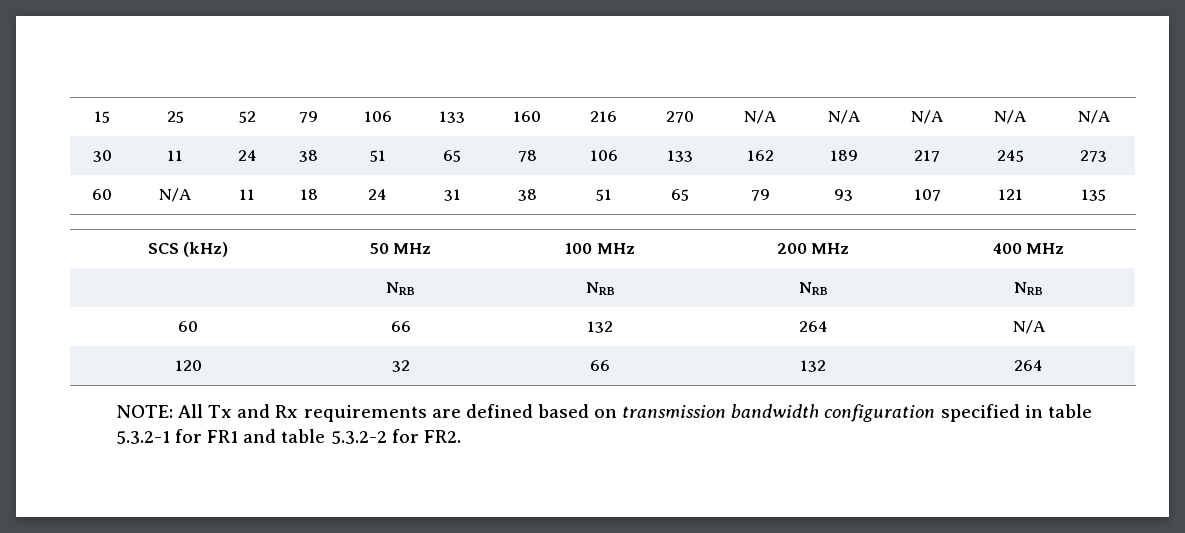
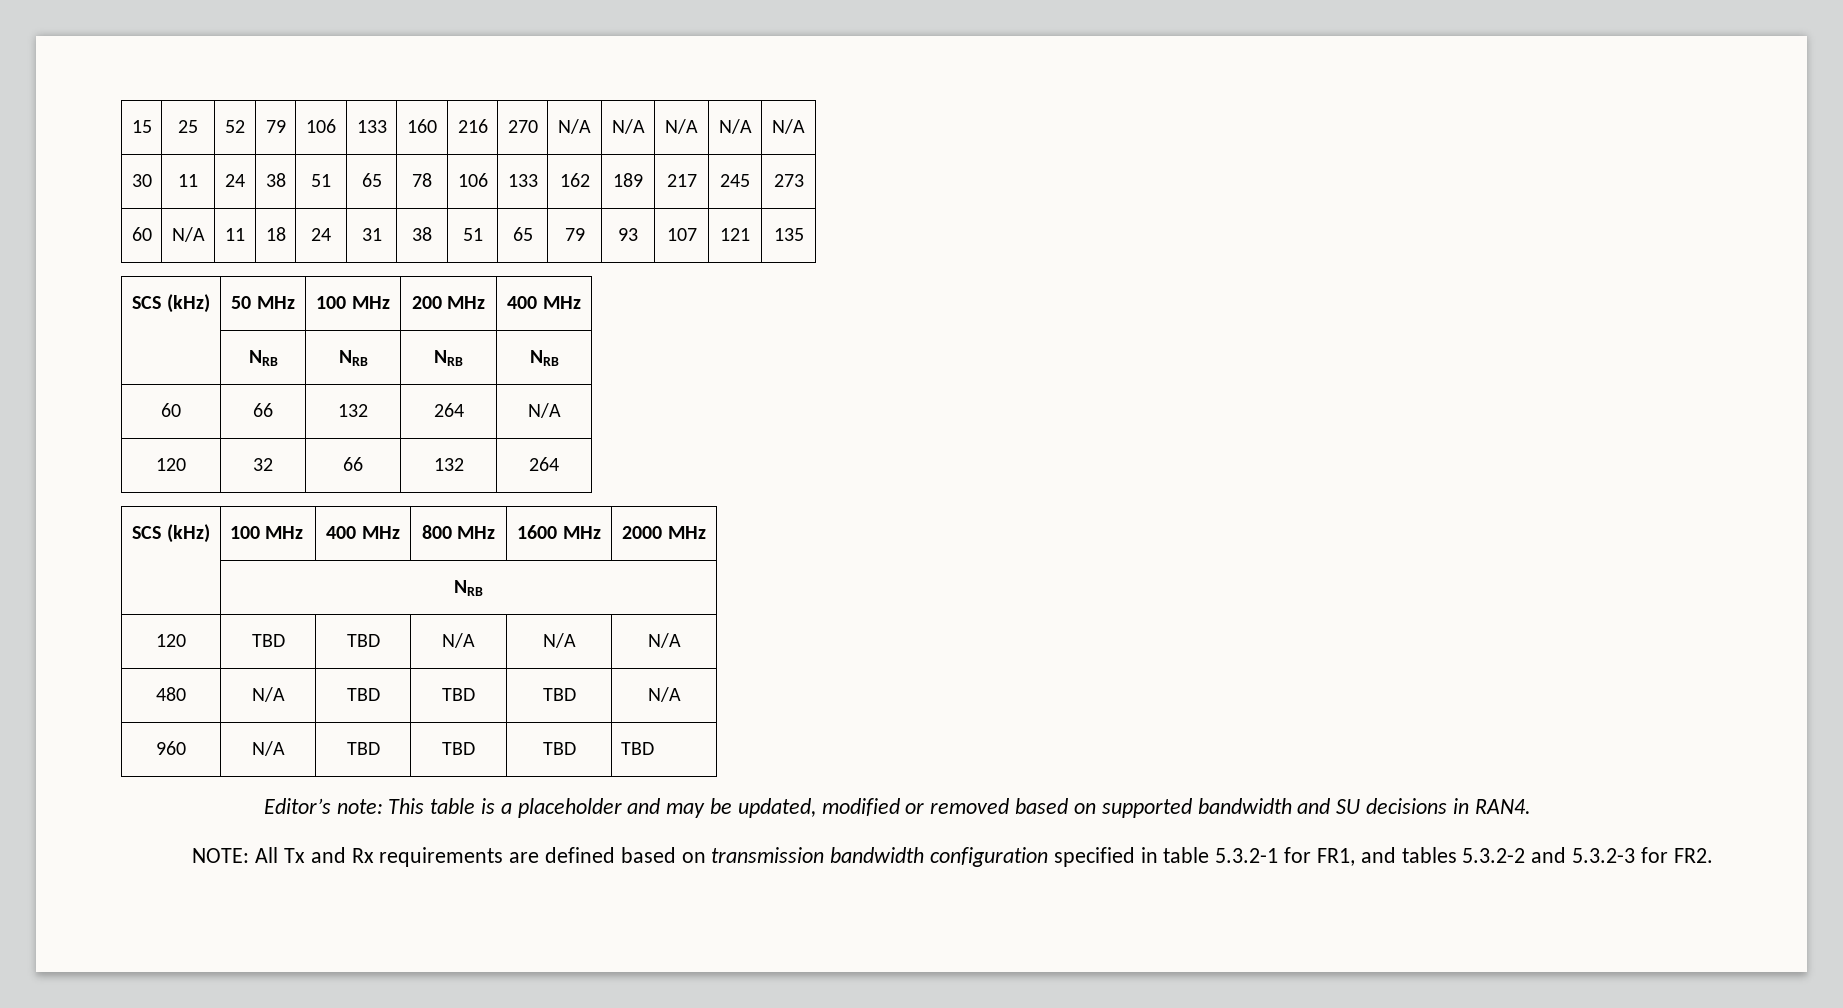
(1043, 365) none -> [132,524,210,543] [229,526,303,539] [326,526,400,539] [421,525,496,539] [517,525,601,539] [622,526,706,539] [454,580,484,596] [156,634,186,647] [251,634,285,647] [346,634,380,647] [442,633,476,648] [542,633,576,648] [647,633,681,648] [156,687,186,701] [251,687,285,702] [346,688,380,701] [442,688,476,701] [542,688,576,701] [647,687,681,702] [156,741,186,755] [251,741,285,756] [346,742,380,755] [442,742,476,755] [542,742,576,755] [620,742,654,755] [263,798,1531,818] // SCS (kHz) | 100 MHz | 400 MHz | 800 MHz | 1600 MHz | 2000 MHz // | NRB // 120 | TBD | TBD | N/A | N/A | N/A // 480 | N/A | TBD | TBD | TBD | N/A // 960 | N/A | TBD | TBD | TBD | TBD // Editor’s note: This table is a placeholder and may be updated, modified or removed based on supported bandwidth and SU decisions in RAN4.
[207,429,387,444] FR1 and table 5.3.2-2 -> [1316,847,1635,866] FR1, and tables 5.3.2-2 and 5.3.2-3

